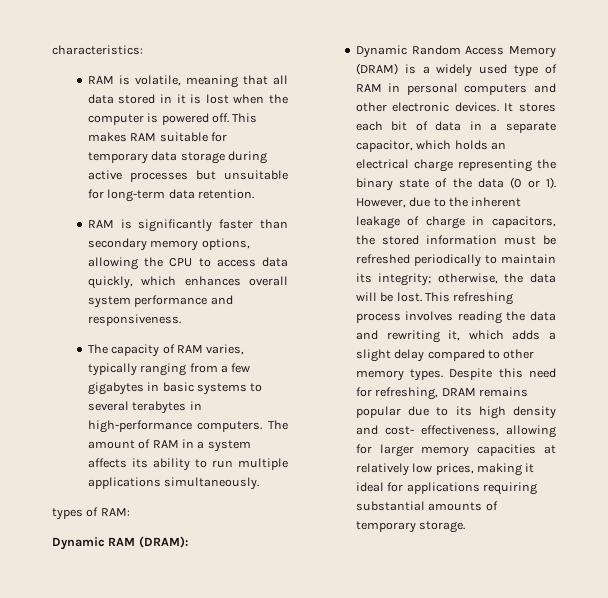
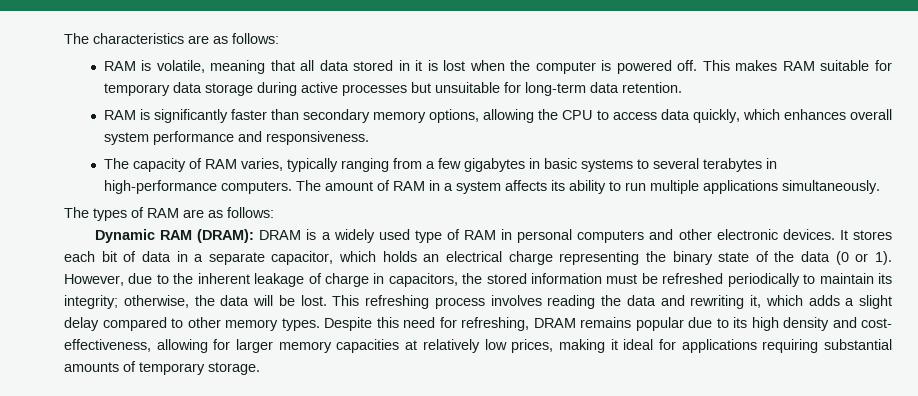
[52,45,143,55] characteristics: -> [64,33,279,44] The characteristics are as follows:
(260, 483) none -> [64,207,89,218] The
[100,508,130,516] RAM: -> [147,207,274,218] RAM are as follows:
[355,45,556,58] [355,63,398,75] // Dynamic Random Access Memory (DRAM) -> [259,230,302,240] DRAM

